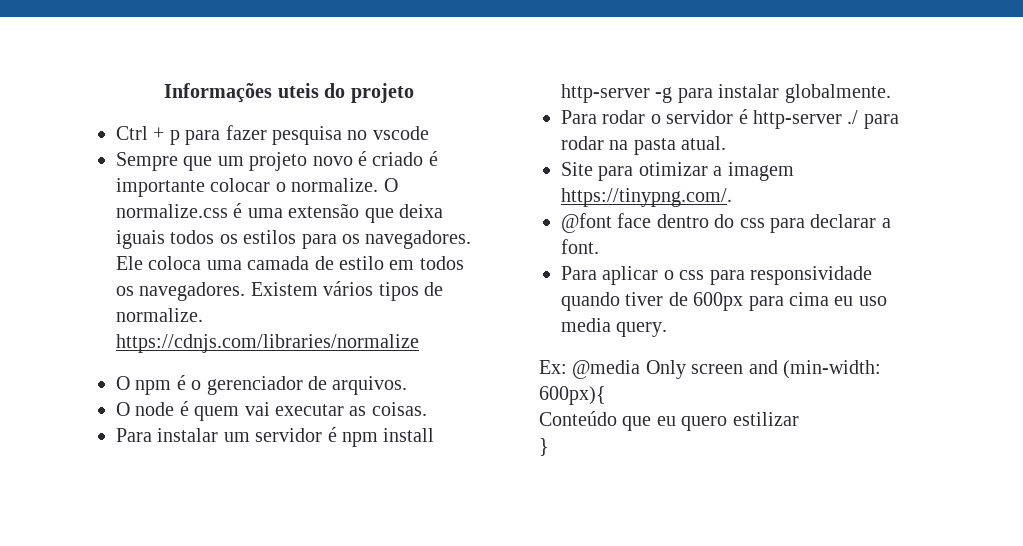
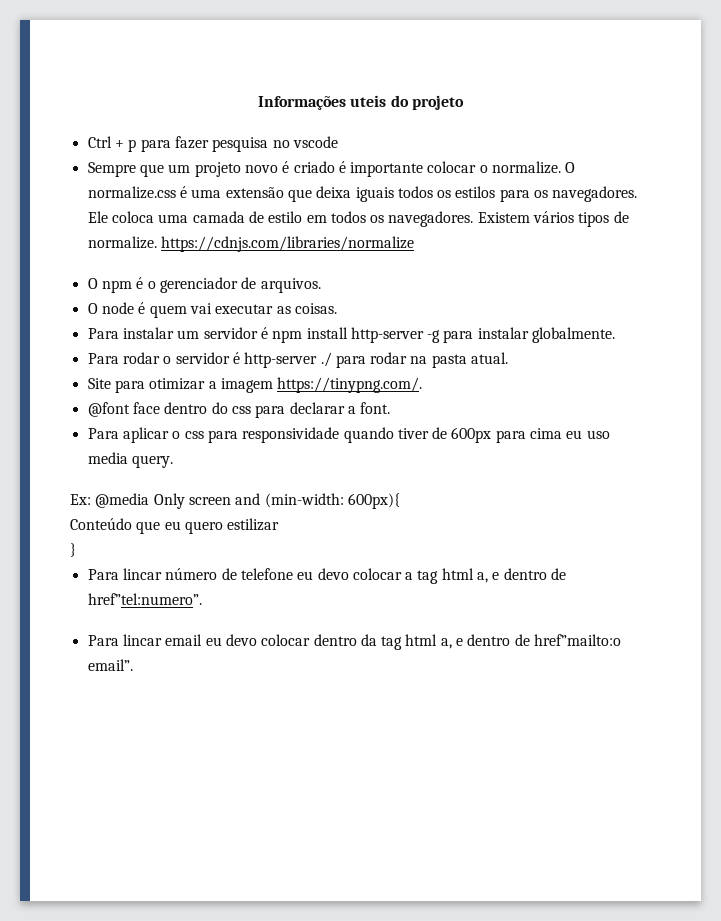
(549, 447) none -> [87,568,567,584] [87,593,202,605] [87,634,622,650] [87,659,133,671] // Para lincar número de telefone eu devo colocar a tag html a, e dentro de href”tel:numero”. // Para lincar email eu devo colocar dentro da tag html a, e dentro de href”mailto:o email”.

